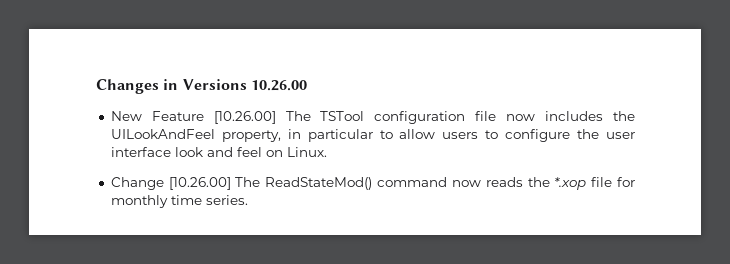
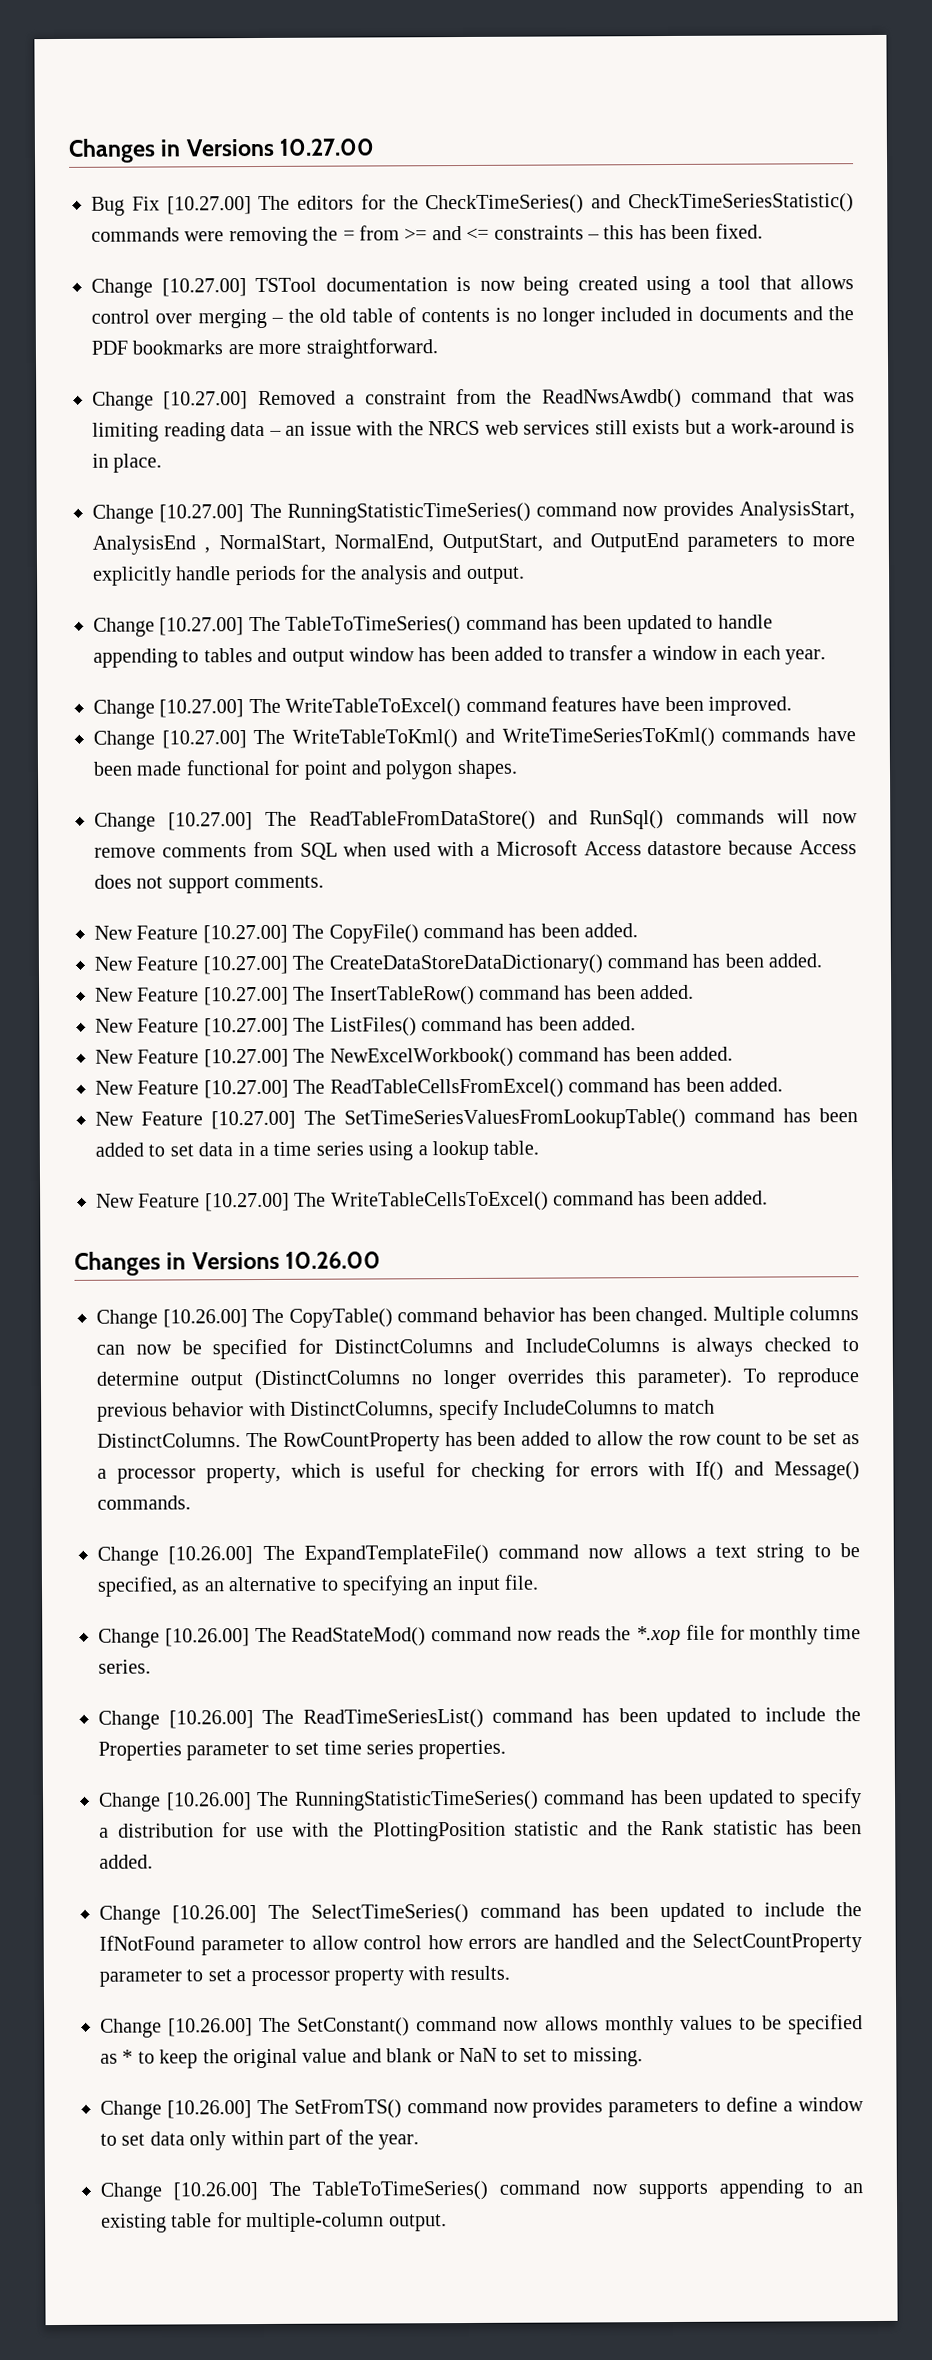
[96,79,307,94] [110,111,635,124] [110,129,636,142] [110,147,327,157] Changes in Versions 10.26.00 // New Feature [10.26.00] The TSTool configuration file now includes the UILookAndFeel property, in particular to allow users to configure the user interface look and feel on Linux. -> [68,138,375,163] [91,193,854,216] [91,223,763,247] [91,275,854,298] [91,306,854,329] [91,338,438,359] [92,388,855,411] [92,419,855,442] [92,453,163,473] [92,501,855,524] [92,532,856,555] [92,564,525,586] [93,614,773,637] [93,645,826,668] [93,696,793,719] [93,727,856,750] [93,759,518,780] [94,809,858,832] [94,840,857,860] [94,874,325,894] [94,923,639,944] [94,953,823,975] [95,984,695,1006] [95,1016,637,1037] [95,1046,734,1068] [95,1077,784,1099] [95,1108,858,1130] [95,1140,540,1161] [96,1190,769,1212] [74,1251,382,1276] [96,1306,859,1329] [96,1337,860,1360] [96,1368,860,1391] [97,1399,715,1422] [97,1430,861,1452] [97,1460,860,1484] [97,1495,191,1510] [97,1543,860,1566] [97,1574,540,1597] Changes in Versions 10.27.00 // Bug Fix [10.27.00] The editors for the CheckTimeSeries() and CheckTimeSeriesStatistic() commands were removing the = from >= and <= constraints – this has been fixed. // Change [10.27.00] TSTool documentation is now being created using a tool that allows control over merging – the old table of contents is no longer included in documents and the PDF bookmarks are more straightforward. // Change [10.27.00] Removed a constraint from the ReadNwsAwdb() command that was limiting reading data – an issue with the NRCS web services still exists but a work-around is in place. // Change [10.27.00] The RunningStatisticTimeSeries() command now provides AnalysisStart, AnalysisEnd , NormalStart, NormalEnd, OutputStart, and OutputEnd parameters to more explicitly handle periods for the analysis and output. // Change [10.27.00] The TableToTimeSeries() command has been updated to handle appending to tables and output window has been added to transfer a window in each year. // Change [10.27.00] The WriteTableToExcel() command features have been improved. // Change [10.27.00] The WriteTableToKml() and WriteTimeSeriesToKml() commands have been made functional for point and polygon shapes. // Change [10.27.00] The ReadTableFromDataStore() and RunSql() commands will now remove comments from SQL when used with a Microsoft Access datastore because Access does not support comments. // New Feature [10.27.00] The CopyFile() command has been added. // New Feature [10.27.00] The CreateDataStoreDataDictionary() command has been added. // New Feature [10.27.00] The InsertTableRow() command has been added. // New Feature [10.27.00] The ListFiles() command has been added. // New Feature [10.27.00] The NewExcelWorkbook() command has been added. // New Feature [10.27.00] The ReadTableCellsFromExcel() command has been added. // New Feature [10.27.00] The SetTimeSeriesValuesFromLookupTable() command has been added to set data in a time series using a lookup table. // New Feature [10.27.00] The WriteTableCellsToExcel() command has been added. // Changes in Versions 10.26.00 // Change [10.26.00] The CopyTable() command behavior has been changed. Multiple columns can now be specified for DistinctColumns and IncludeColumns is always checked to determine output (DistinctColumns no longer overrides this parameter). To reproduce previous behavior with DistinctColumns, specify IncludeColumns to match DistinctColumns. The RowCountProperty has been added to allow the row count to be set as a processor property, which is useful for checking for errors with If() and Message() commands. // Change [10.26.00] The ExpandTemplateFile() command now allows a text string to be specified, as an alternative to specifying an input file.
(248, 200) none -> [98,1707,862,1730] [98,1739,507,1761] [98,1788,862,1812] [99,1820,863,1842] [99,1854,153,1869] [99,1902,862,1925] [99,1933,862,1956] [99,1965,510,1987] [100,2014,864,2038] [100,2047,643,2069] [100,2096,864,2120] [100,2129,420,2151] [100,2179,863,2202] [101,2212,447,2233] // Change [10.26.00] The ReadTimeSeriesList() command has been updated to include the Properties parameter to set time series properties. // Change [10.26.00] The RunningStatisticTimeSeries() command has been updated to specify a distribution for use with the PlottingPosition statistic and the Rank statistic has been added. // Change [10.26.00] The SelectTimeSeries() command has been updated to include the IfNotFound parameter to allow control how errors are handled and the SelectCountProperty parameter to set a processor property with results. // Change [10.26.00] The SetConstant() command now allows monthly values to be specified as * to keep the original value and blank or NaN to set to missing. // Change [10.26.00] The SetFromTS() command now provides parameters to define a window to set data only within part of the year. // Change [10.26.00] The TableToTimeSeries() command now supports appending to an existing table for multiple-column output.

